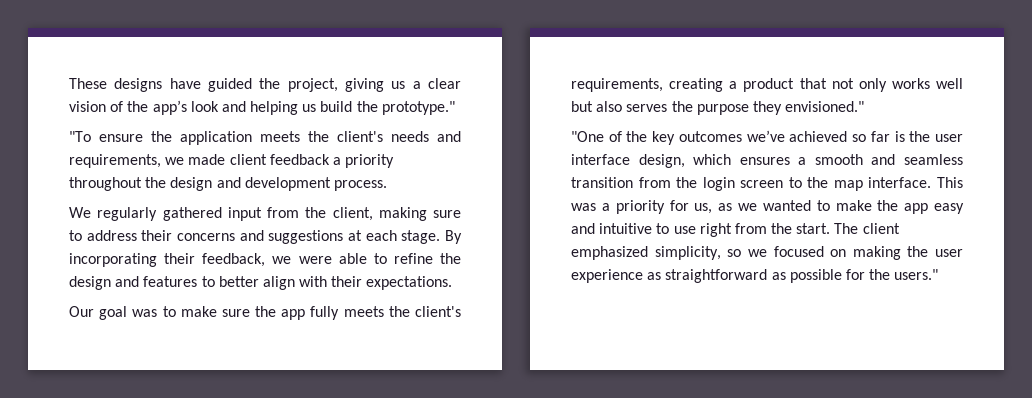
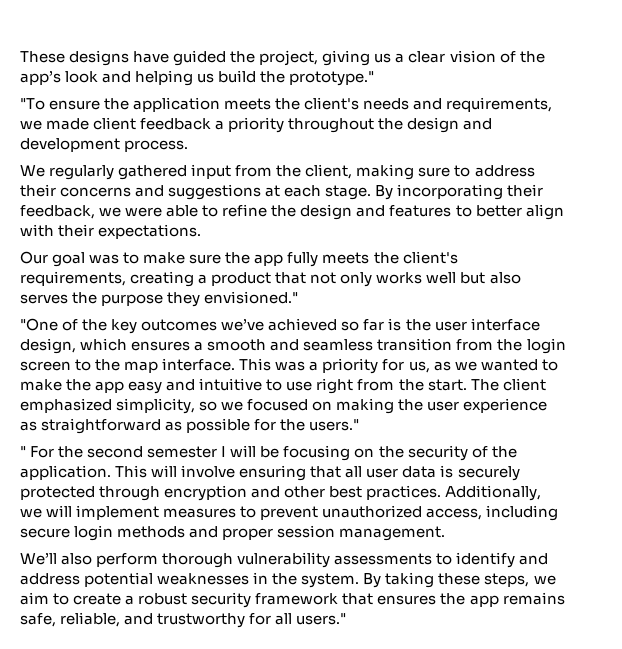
(939, 274) none -> [20,445,517,461] [20,465,520,481] [20,485,542,501] [20,505,559,521] [20,525,446,541] [20,552,549,568] [20,572,556,588] [20,592,565,608] [20,612,347,628] // " For the second semester I will be focusing on the security of the application. This will involve ensuring that all user data is securely protected through encryption and other best practices. Additionally, we will implement measures to prevent unauthorized access, including secure login methods and proper session management. // We’ll also perform thorough vulnerability assessments to identify and address potential weaknesses in the system. By taking these steps, we aim to create a robust security framework that ensures the app remains safe, reliable, and trustworthy for all users."

